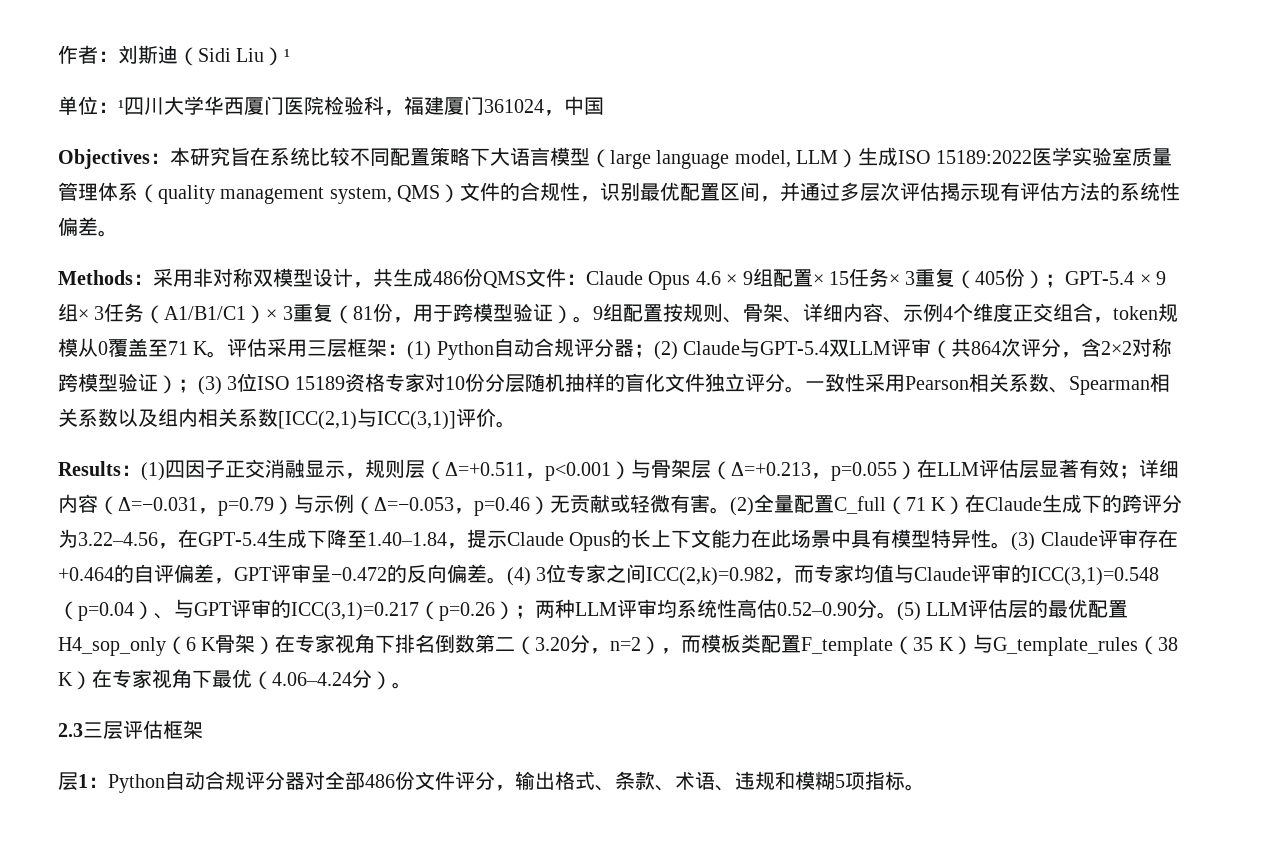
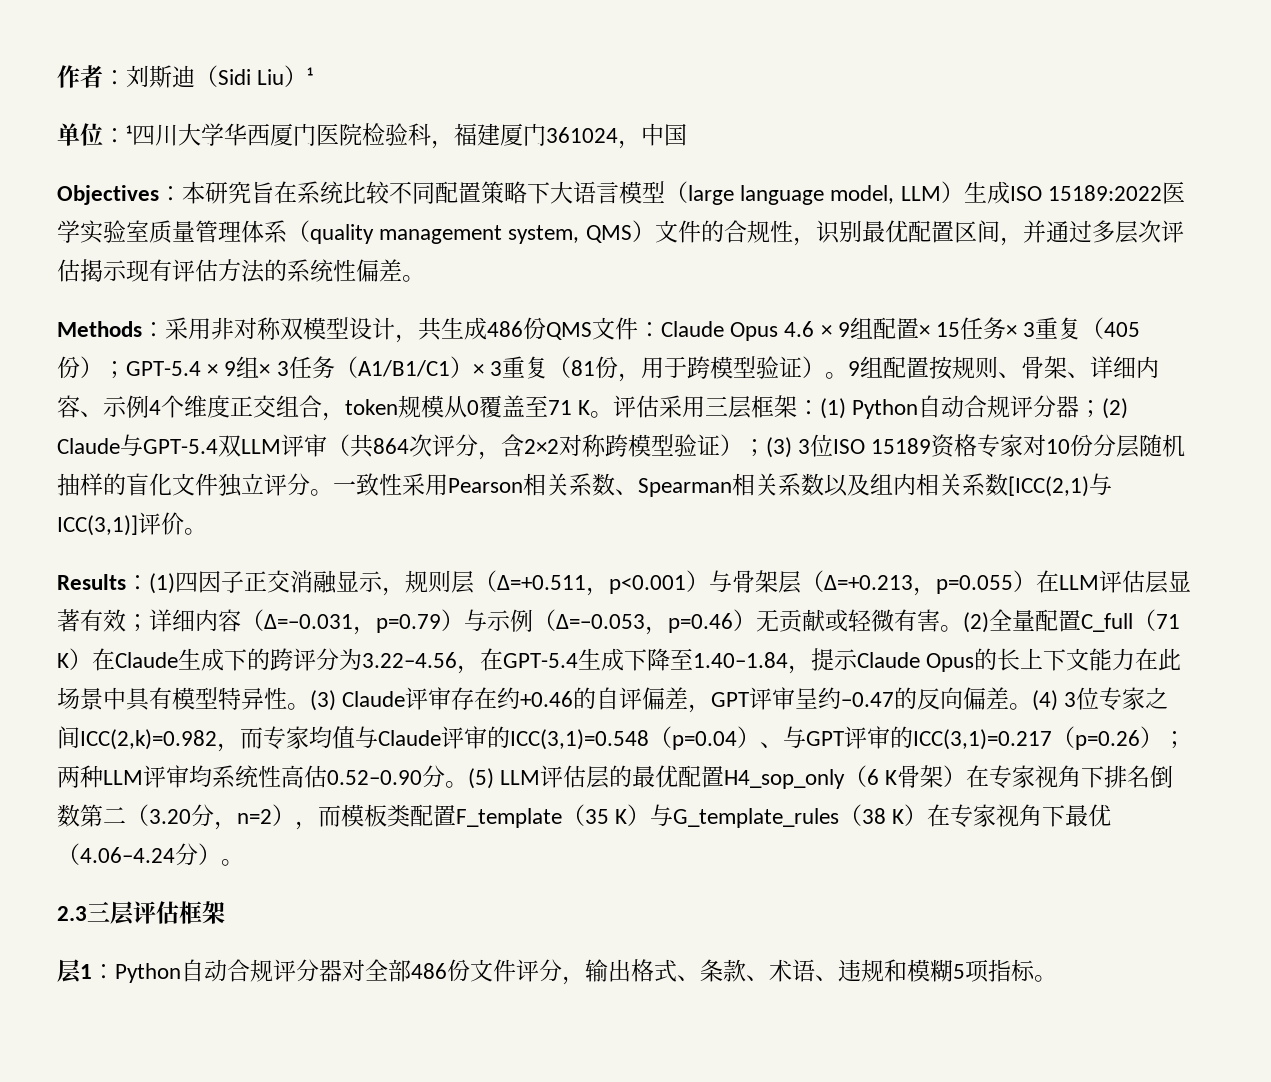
[58,567,114,581] +0.464 -> [497,687,574,709] 约+0.46
[331,567,387,581] −0.472 -> [818,687,895,709] 约−0.47

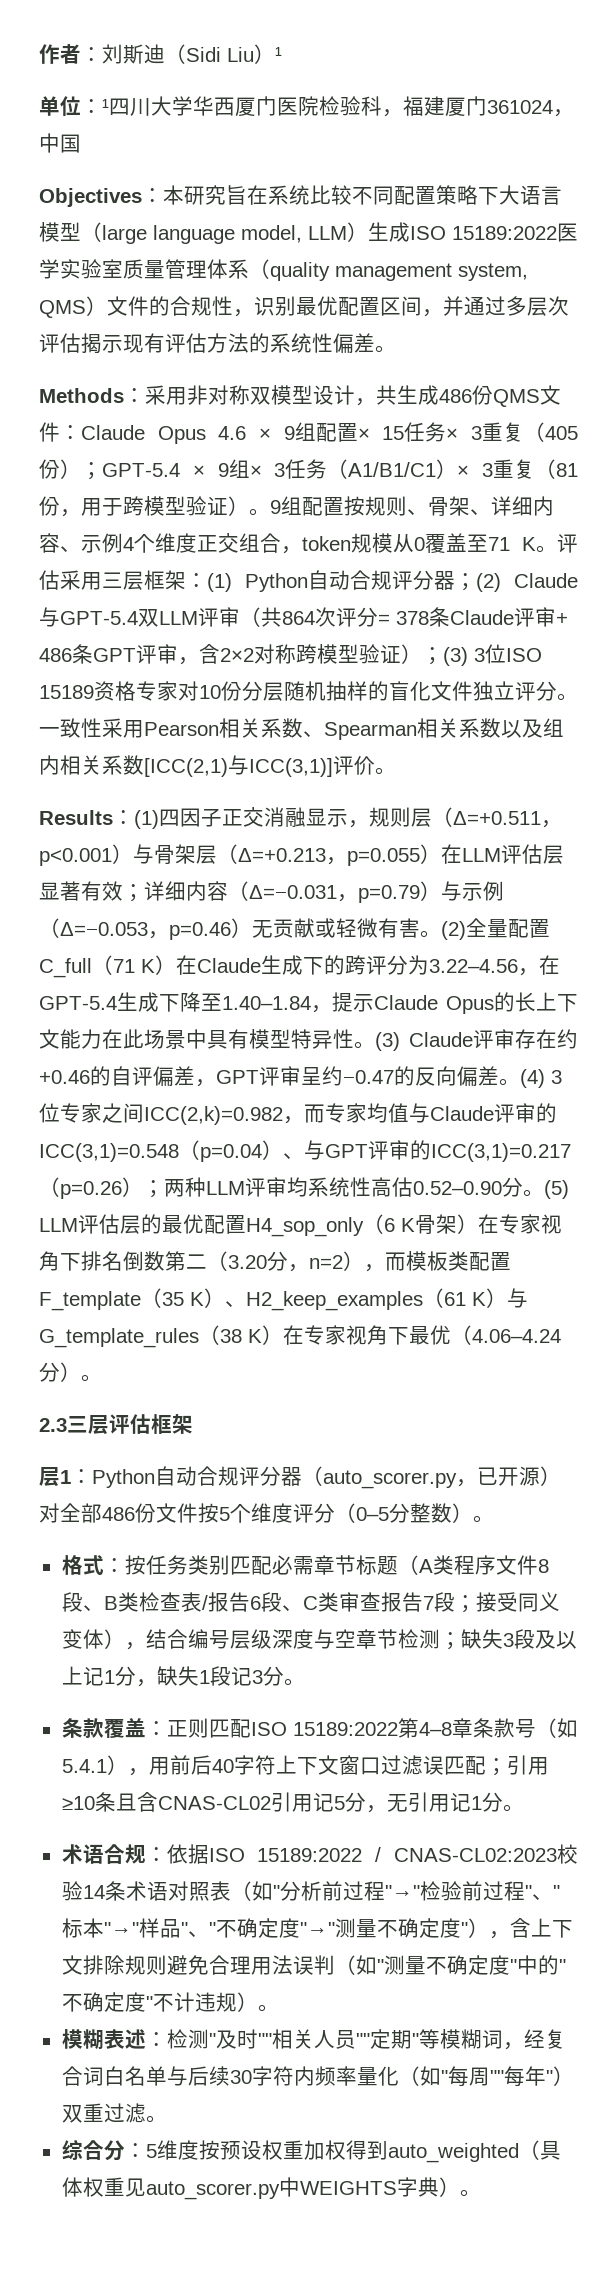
(478, 445) none -> [378,607,568,627] [39,644,178,664] = 378条Claude评审+ 486条GPT评审
(651, 815) none -> [225,1288,507,1311] 、H2_keep_examples（61 K）
[342,959,1035,985] 对全部486份文件评分，输出格式、条款、术语、违规和模糊5项指标 -> [302,1466,561,1489] [39,1503,494,1523] [61,1555,549,1575] [61,1592,560,1613] [61,1629,577,1650] [61,1666,305,1687] [61,1718,578,1738] [61,1755,549,1776] [61,1792,524,1813] [61,1844,578,1864] [61,1881,560,1901] [61,1918,573,1939] [61,1955,566,1975] [61,1992,279,2012] [61,2029,566,2050] [61,2066,574,2087] [61,2103,167,2123] [61,2140,561,2163] [61,2177,460,2200] （auto_scorer.py，已开源）对全部486份文件按5个维度评分（0–5分整数）。 // 格式：按任务类别匹配必需章节标题（A类程序文件8段、B类检查表/报告6段、C类审查报告7段；接受同义变体），结合编号层级深度与空章节检测；缺失3段及以上记1分，缺失1段记3分。 // 条款覆盖：正则匹配ISO 15189:2022第4–8章条款号（如5.4.1），用前后40字符上下文窗口过滤误匹配；引用≥10条且含CNAS-CL02引用记5分，无引用记1分。 // 术语合规：依据ISO 15189:2022 / CNAS-CL02:2023校验14条术语对照表（如"分析前过程"→"检验前过程"、"标本"→"样品"、"不确定度"→"测量不确定度"），含上下文排除规则避免合理用法误判（如"测量不确定度"中的"不确定度"不计违规）。 // 模糊表述：检测"及时""相关人员""定期"等模糊词，经复合词白名单与后续30字符内频率量化（如"每周""每年"）双重过滤。 // 综合分：5维度按预设权重加权得到auto_weighted（具体权重见auto_scorer.py中WEIGHTS字典）

